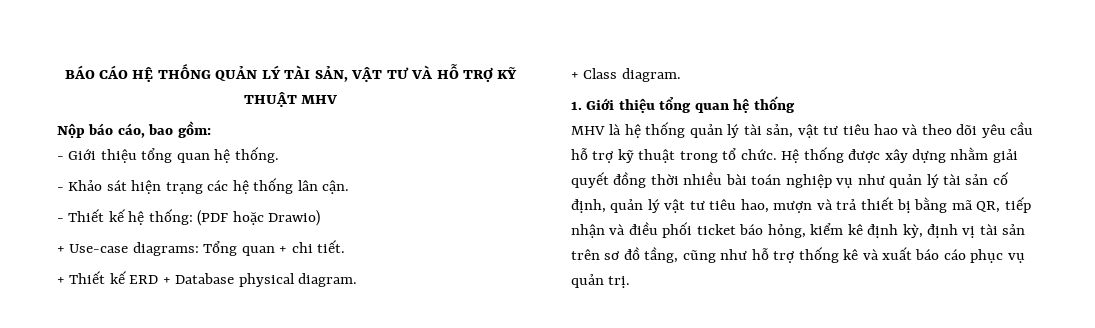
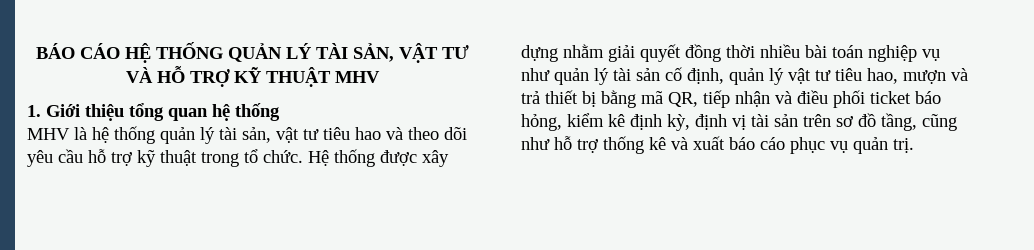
[57,121,211,138] [57,147,279,163] [57,178,350,194] [57,209,321,226] [57,240,346,256] [57,271,358,287] [571,68,681,82] // Nộp báo cáo, bao gồm: // - Giới thiệu tổng quan hệ thống. // - Khảo sát hiện trạng các hệ thống lân cận. // - Thiết kế hệ thống: (PDF hoặc Drawio) // + Use-case diagrams: Tổng quan + chi tiết. // + Thiết kế ERD + Database physical diagram. // + Class diagram. -> (380, 77) none

